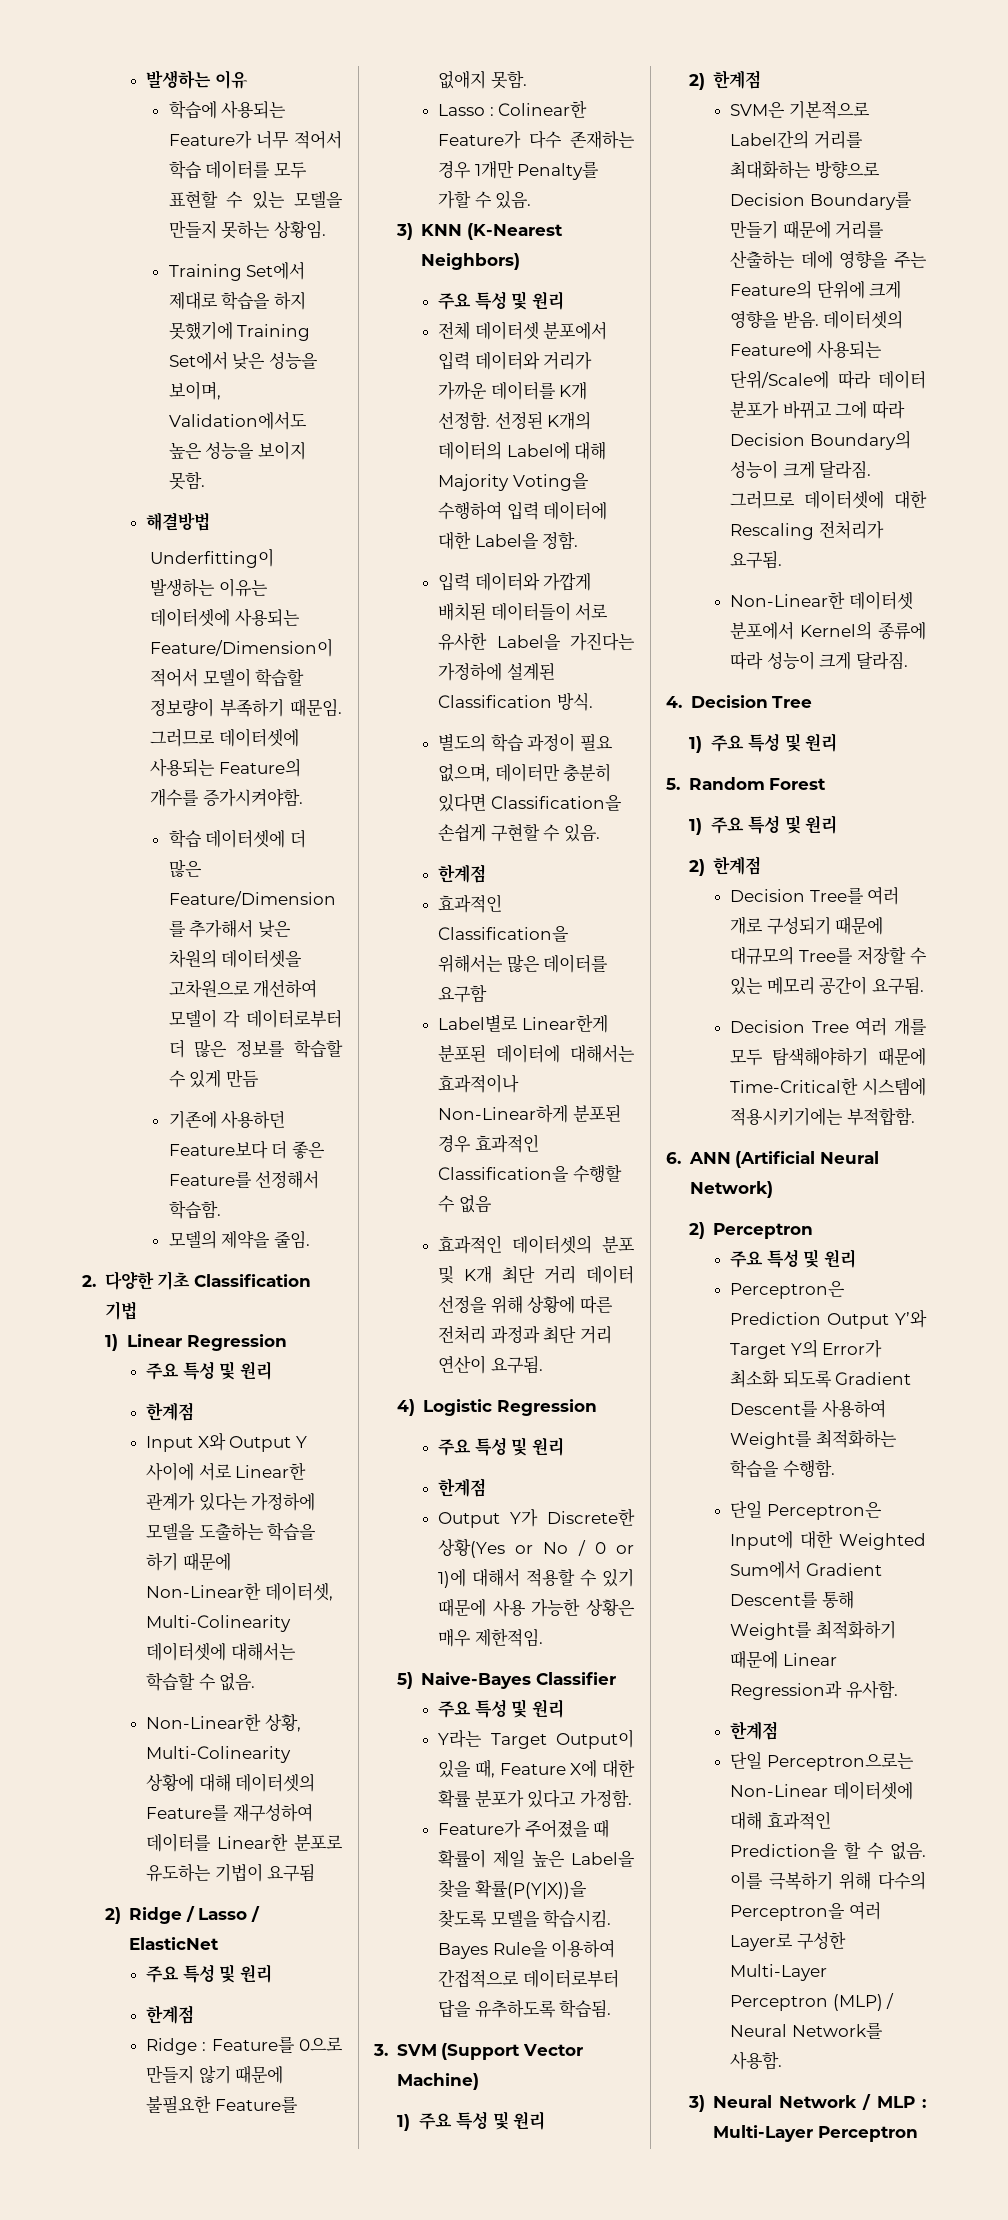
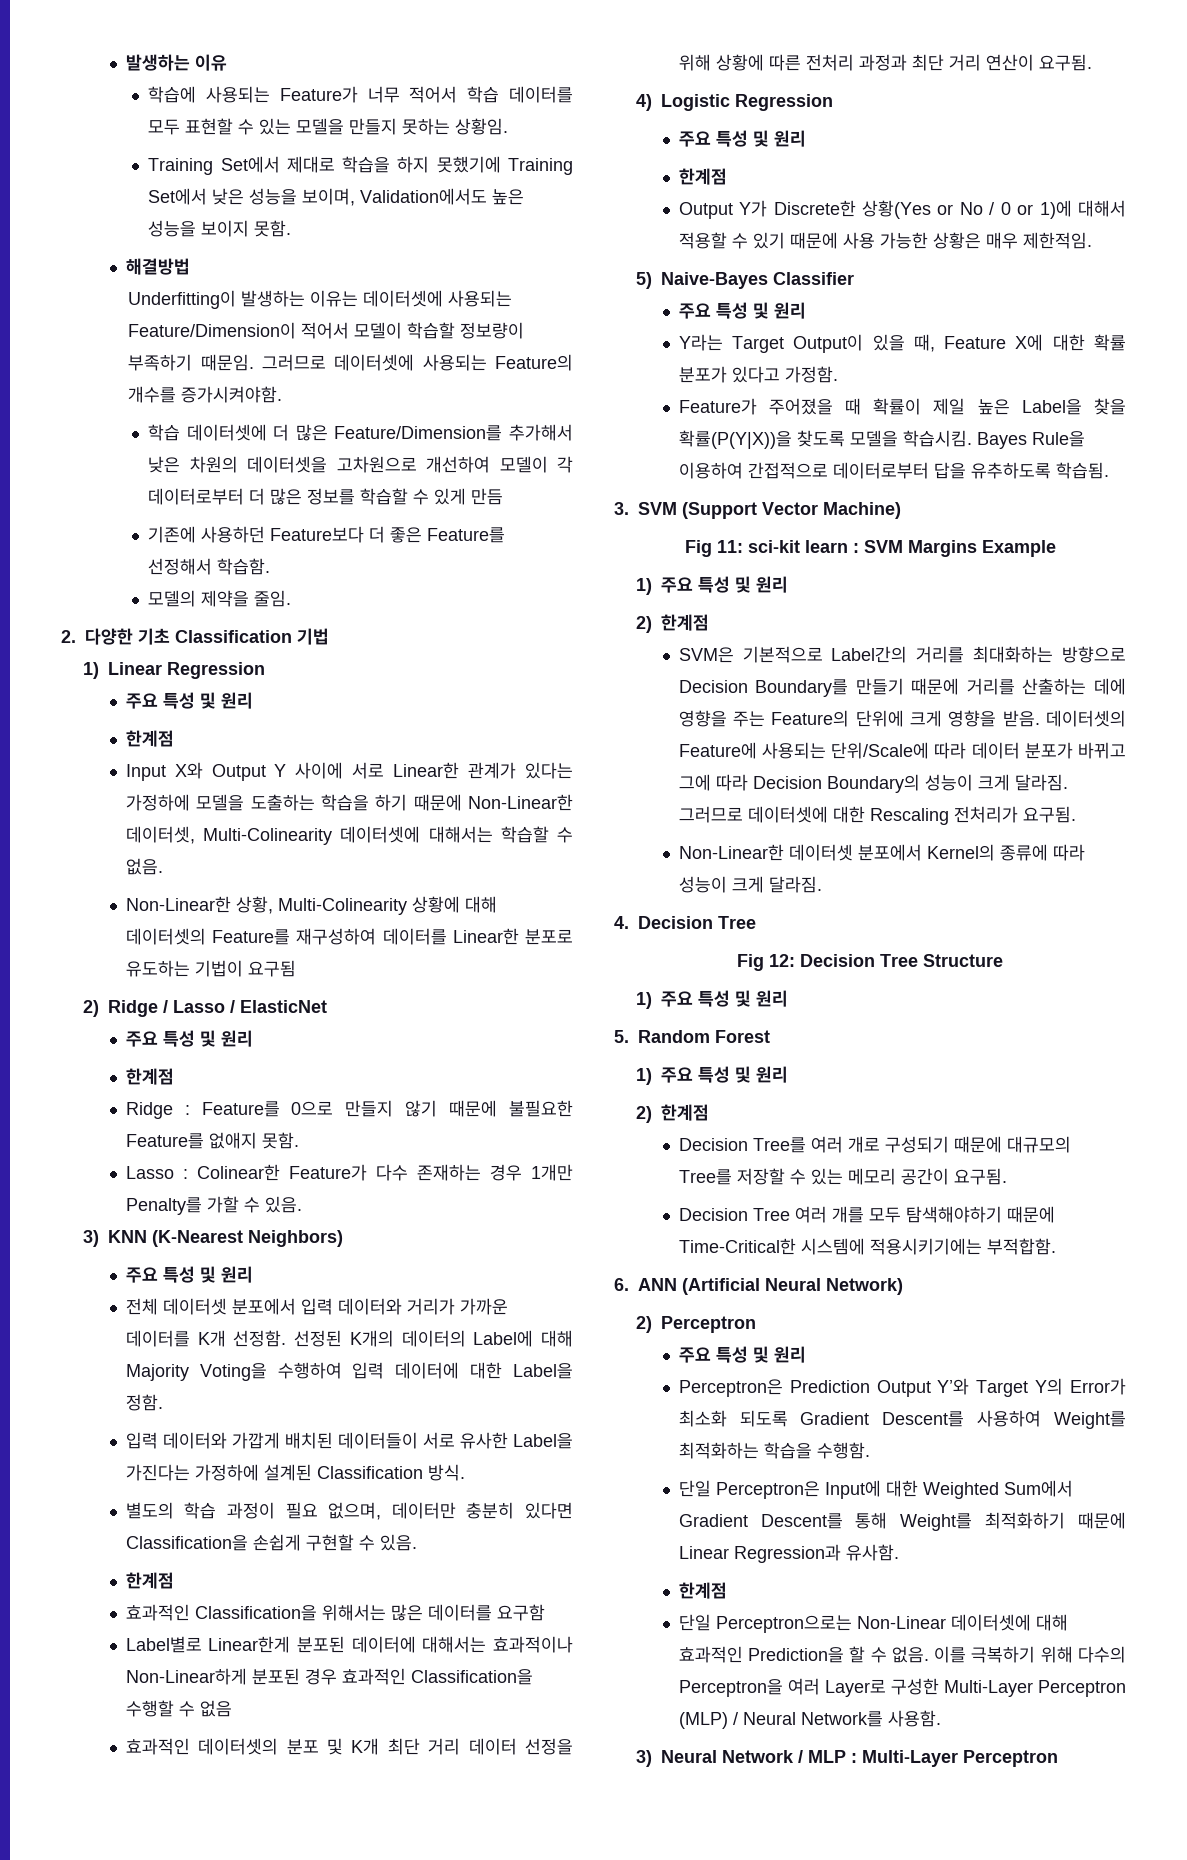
(479, 2081) none -> [684,540,1056,557] // Fig 11: sci-kit learn : SVM Margins Example
(813, 702) none -> [737,954,1003,971] // Fig 12: Decision Tree Structure

